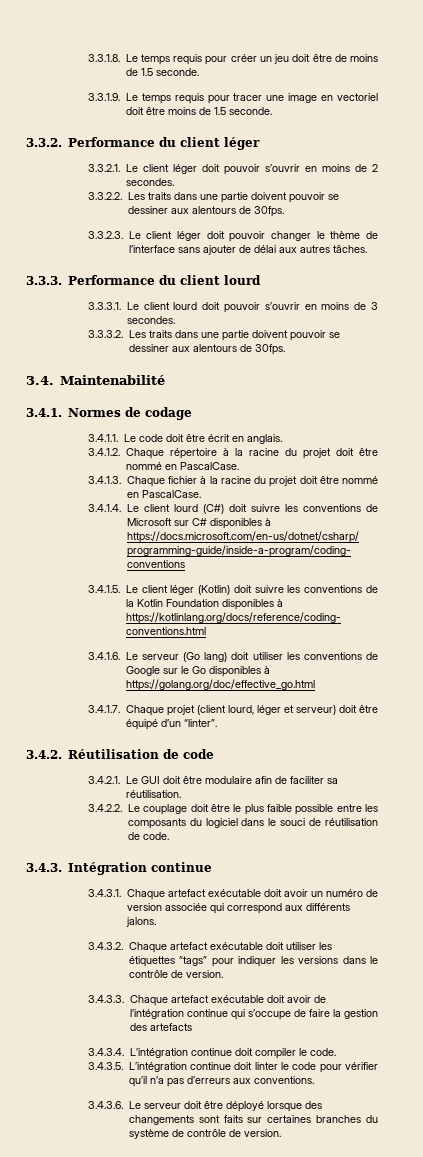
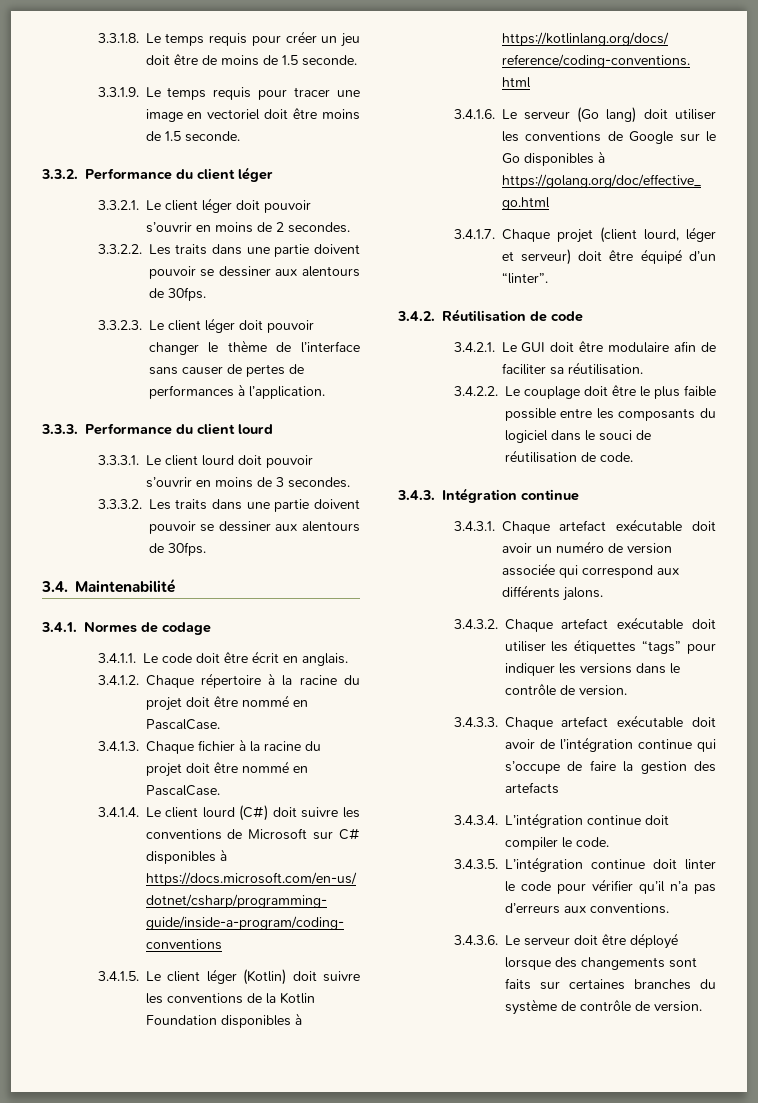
[202,245,367,255] ajouter de délai aux autres tâches. -> [181,364,304,377] [148,384,325,399] causer de pertes de performances à l’application.

